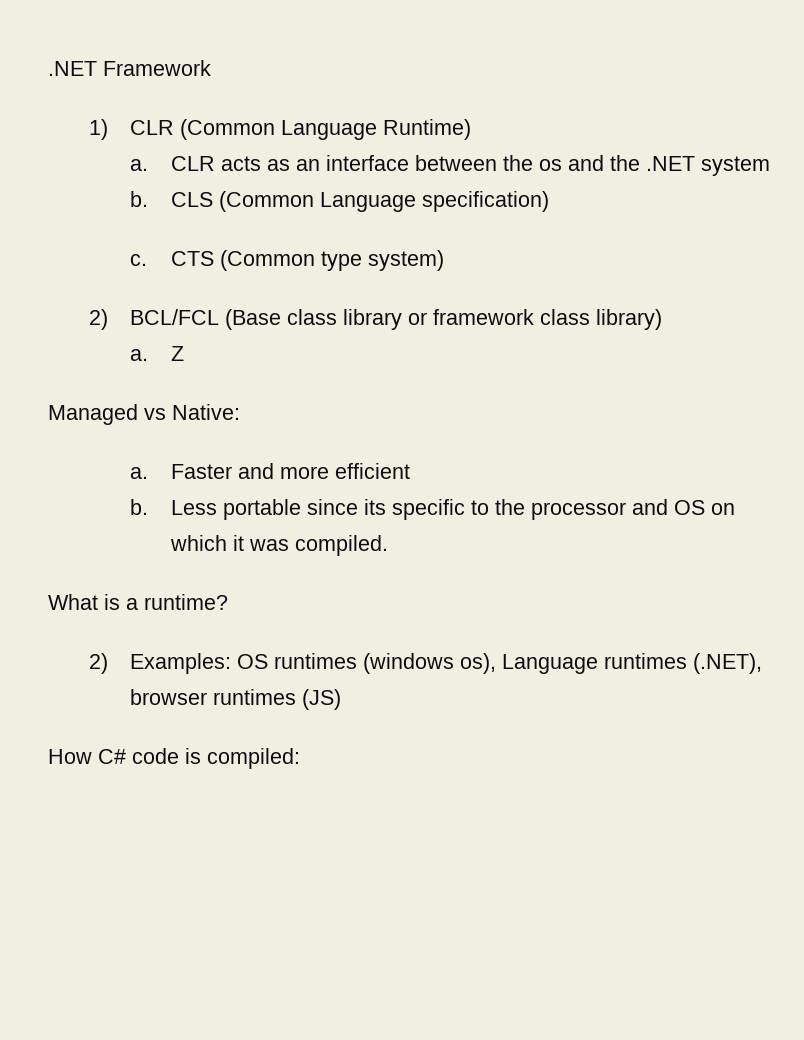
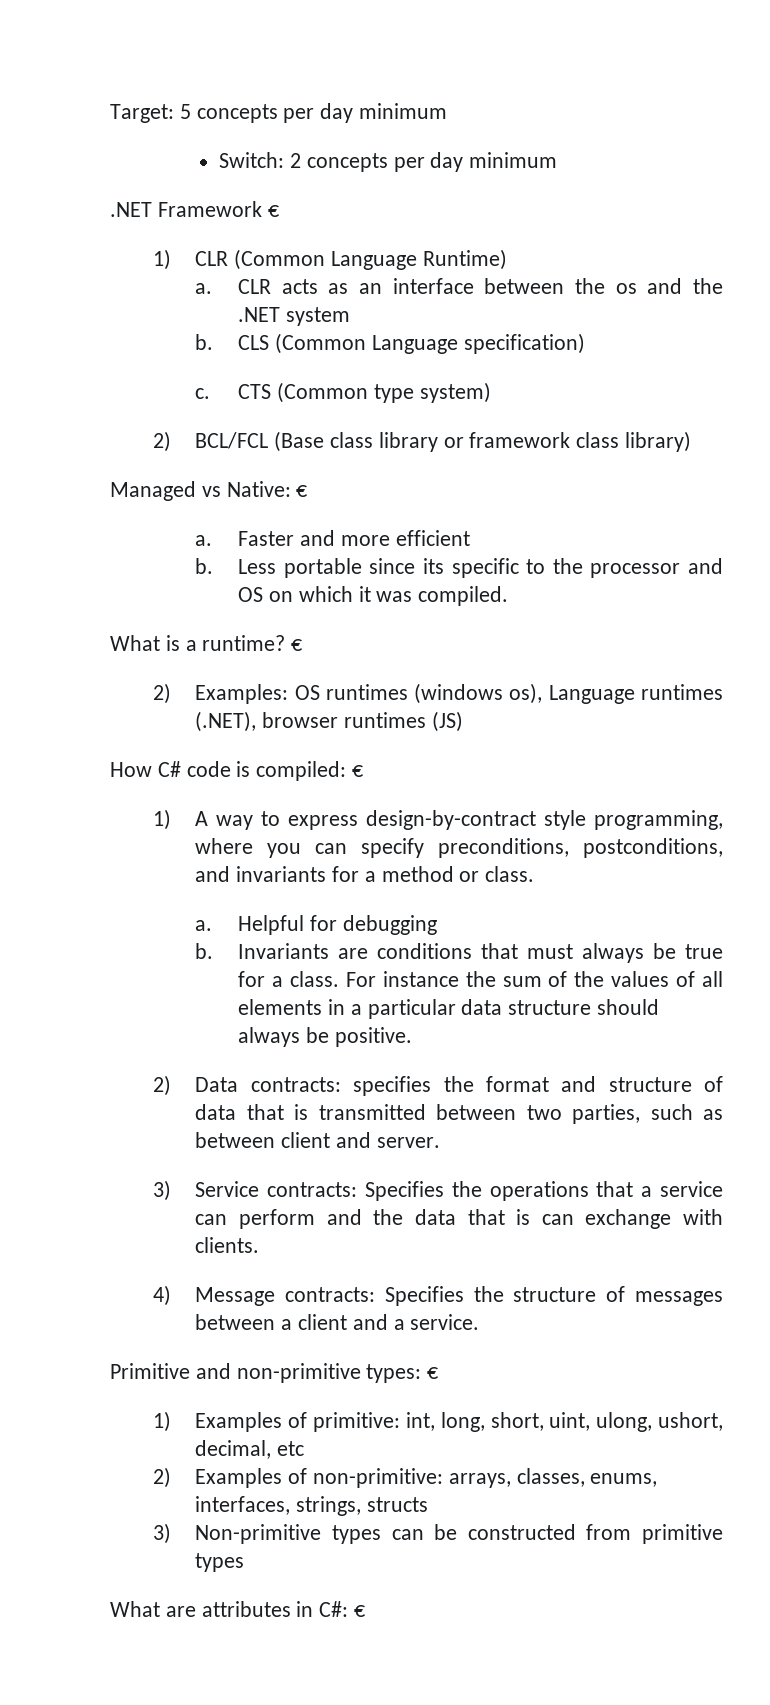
(48, 68) none -> [110,103,448,123] [219,152,558,172] Target: 5 concepts per day minimum // Switch: 2 concepts per day minimum //
(211, 68) none -> [267,205,279,217] €
[129,346,184,361] // a. Z -> (692, 441) none
(240, 412) none -> [296,485,308,497] €
(228, 602) none -> [291,639,303,651] €
(300, 758) none -> [352,765,364,777] [152,809,723,830] [195,838,723,858] [195,866,535,882] [195,915,437,935] [195,943,723,963] [238,971,724,987] [238,999,659,1019] [238,1027,412,1047] [152,1075,723,1096] [195,1104,723,1124] [195,1132,440,1148] [152,1180,723,1201] [195,1209,723,1229] [195,1237,260,1253] [152,1285,723,1306] [195,1314,480,1330] [110,1363,439,1383] [152,1411,723,1432] [195,1440,305,1459] [152,1467,658,1488] [195,1496,429,1516] [152,1523,723,1544] [195,1553,245,1572] [110,1601,366,1617] € // 1) A way to express design-by-contract style programming, where you can specify preconditions, postconditions, and invariants for a method or class. // a. Helpful for debugging // b. Invariants are conditions that must always be true for a class. For instance the sum of the values of all elements in a particular data structure should always be positive. // 2) Data contracts: specifies the format and structure of data that is transmitted between two parties, such as between client and server. // 3) Service contracts: Specifies the operations that a service can perform and the data that is can exchange with clients. // 4) Message contracts: Specifies the structure of messages between a client and a service. // Primitive and non-primitive types: € // 1) Examples of primitive: int, long, short, uint, ulong, ushort, decimal, etc // 2) Examples of non-primitive: arrays, classes, enums, interfaces, strings, structs // 3) Non-primitive types can be constructed from primitive types // What are attributes in C#: €

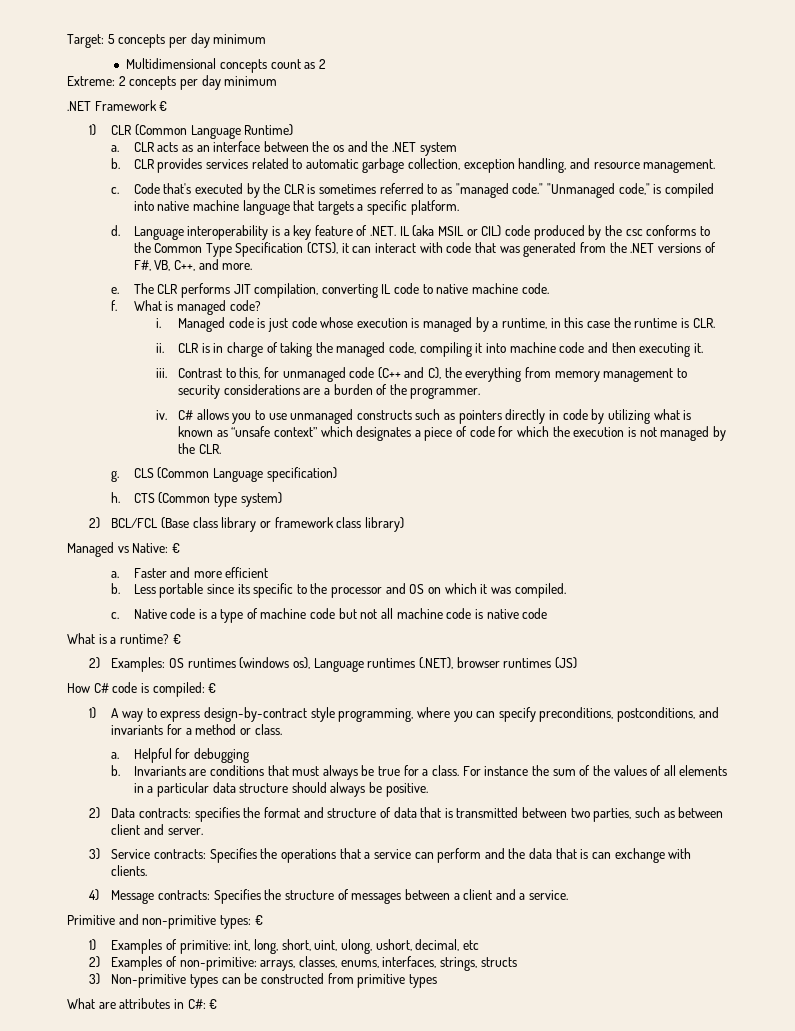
[219,152,285,168] Switch: -> [126,58,326,73] [67,76,115,86] Multidimensional concepts count as 2 // Extreme:
(214, 342) none -> [133,158,716,173] [111,183,714,198] [133,200,459,215] [111,225,710,240] [133,242,716,257] [133,259,253,271] [111,283,549,298] [111,300,261,315] [155,317,715,332] [155,342,703,357] [155,367,687,382] [177,384,481,399] [155,409,692,424] [177,426,726,441] [177,443,221,454] [111,470,120,482] CLR provides services related to automatic garbage collection, exception handling, and resource management. // c. Code that's executed by the CLR is sometimes referred to as "managed code." "Unmanaged code," is compiled into native machine language that targets a specific platform. // d. Language interoperability is a key feature of .NET. IL (aka MSIL or CIL) code produced by the csc conforms to the Common Type Specification (CTS), it can interact with code that was generated from the .NET versions of F#, VB, C++, and more. // e. The CLR performs JIT compilation, converting IL code to native machine code. // f. What is managed code? // i. Managed code is just code whose execution is managed by a runtime, in this case the runtime is CLR. // ii. CLR is in charge of taking the managed code, compiling it into machine code and then executing it. // iii. Contrast to this, for unmanaged code (C++ and C), the everything from memory management to security considerations are a burden of the programmer. // iv. C# allows you to use unmanaged constructs such as pointers directly in code by utilizing what is known as “unsafe context” which designates a piece of code for which the execution is not managed by the CLR. // g.
[195,388,211,399] c. -> [111,492,121,503] h.
(509, 596) none -> [111,608,548,623] // c. Native code is a type of machine code but not all machine code is native code

